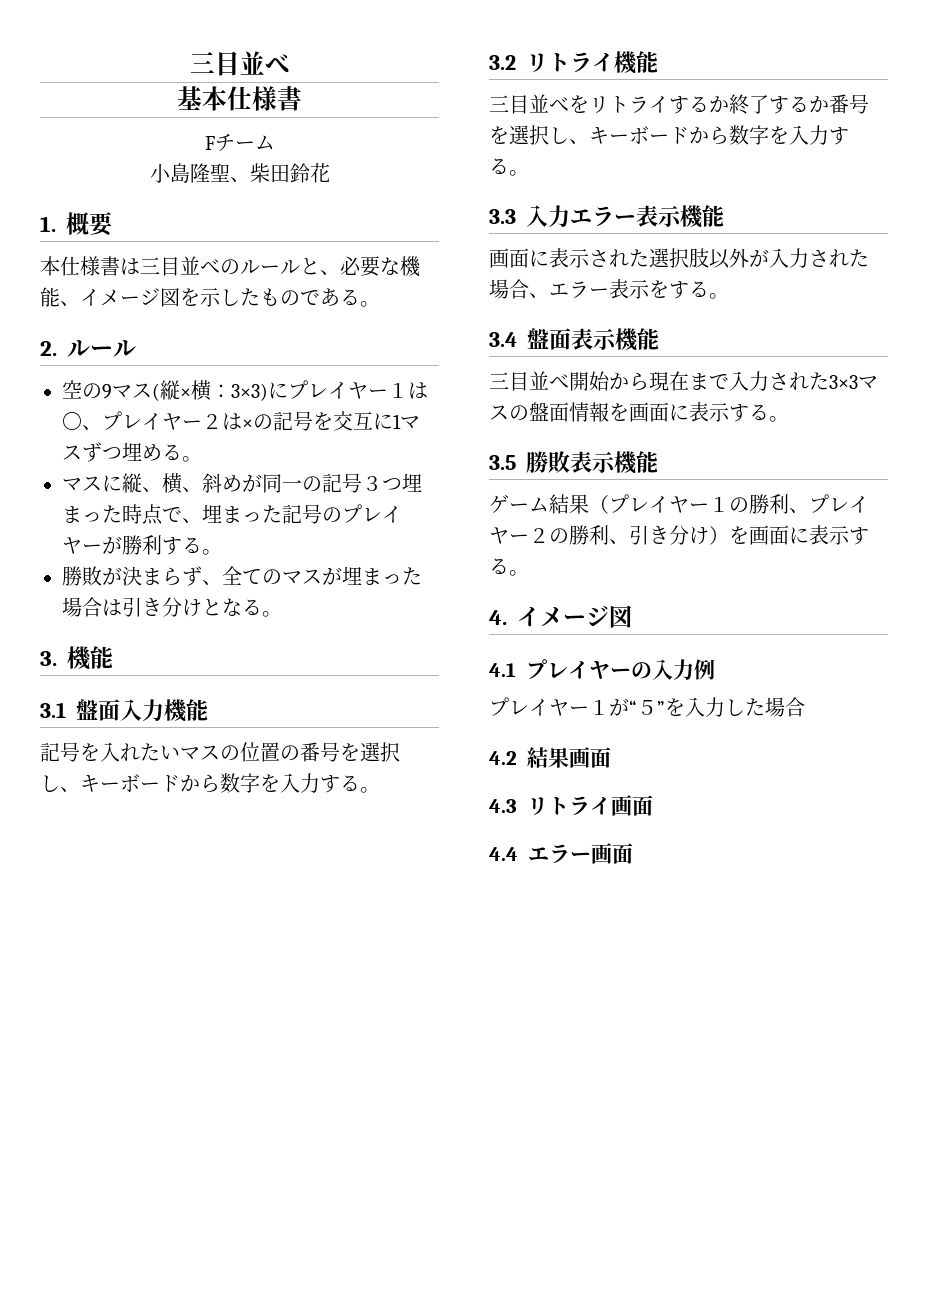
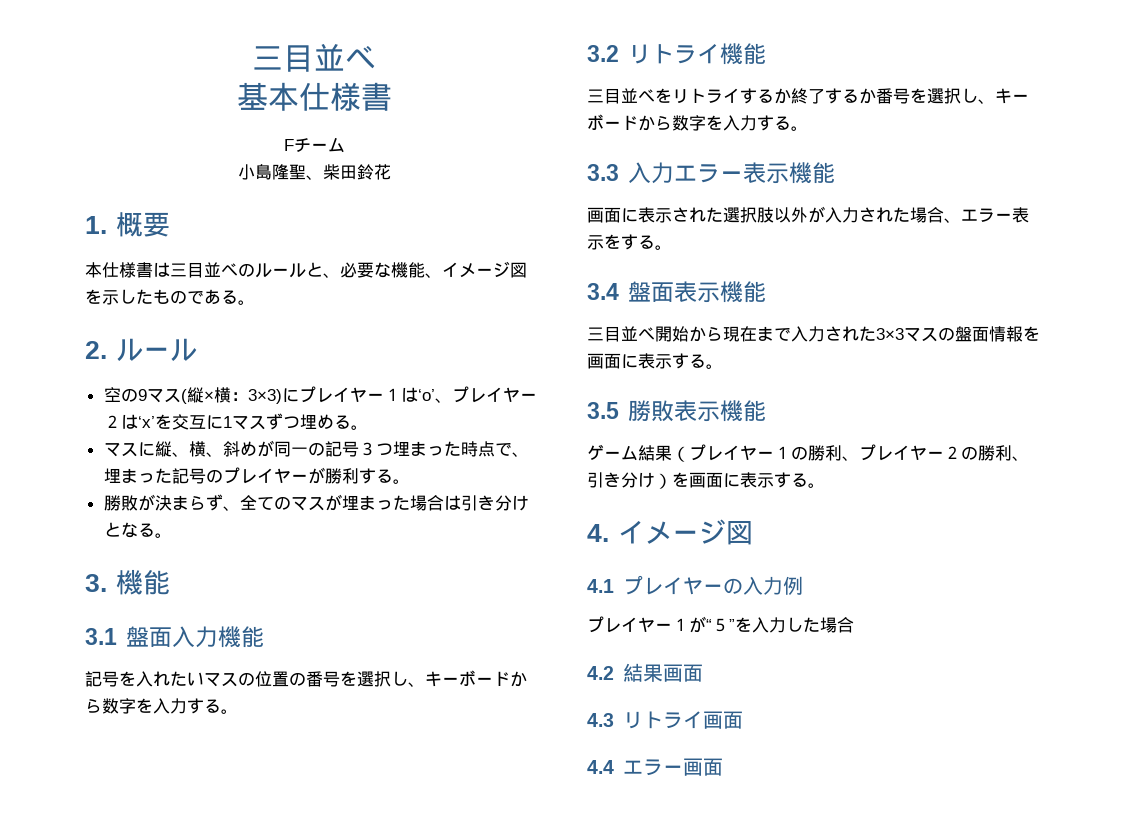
[62,412,82,430] 〇 -> [417,389,435,401] ‘o’
[242,411,313,431] ×の記号 -> [137,416,155,428] ‘x’

